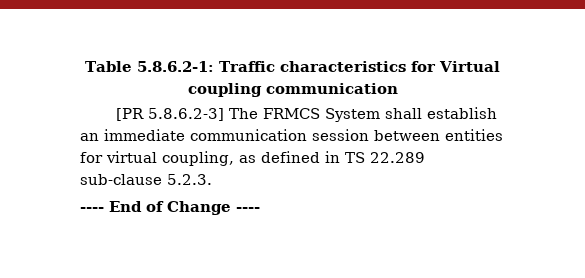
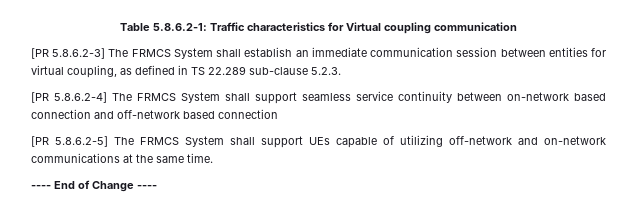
(212, 179) none -> [31,91,606,104] [31,109,278,119] [31,135,606,148] [31,153,213,163] // [PR 5.8.6.2-4] The FRMCS System shall support seamless service continuity between on-network based connection and off-network based connection // [PR 5.8.6.2-5] The FRMCS System shall support UEs capable of utilizing off-network and on-network communications at the same time.

